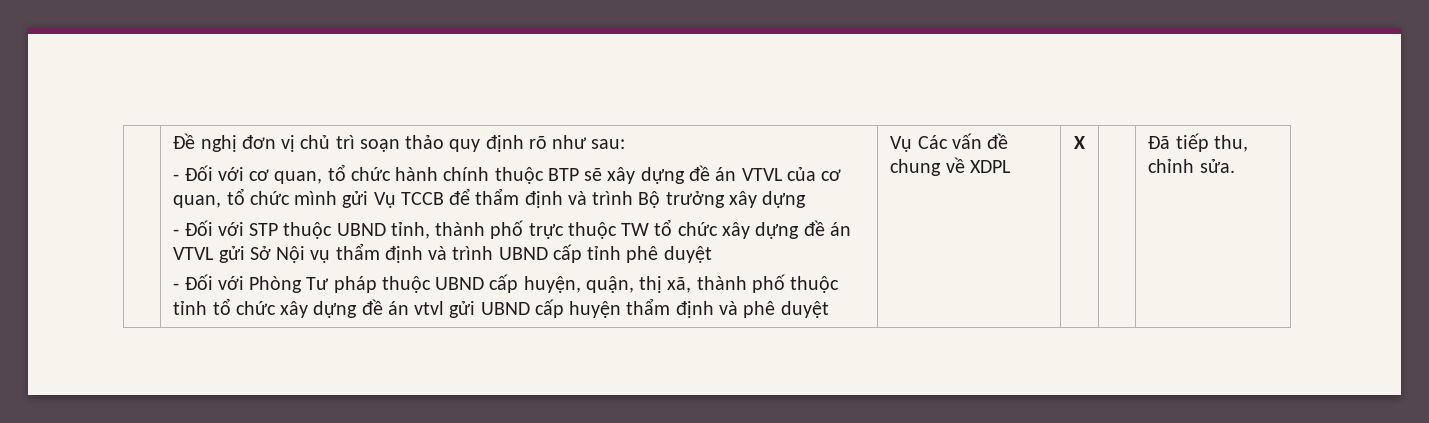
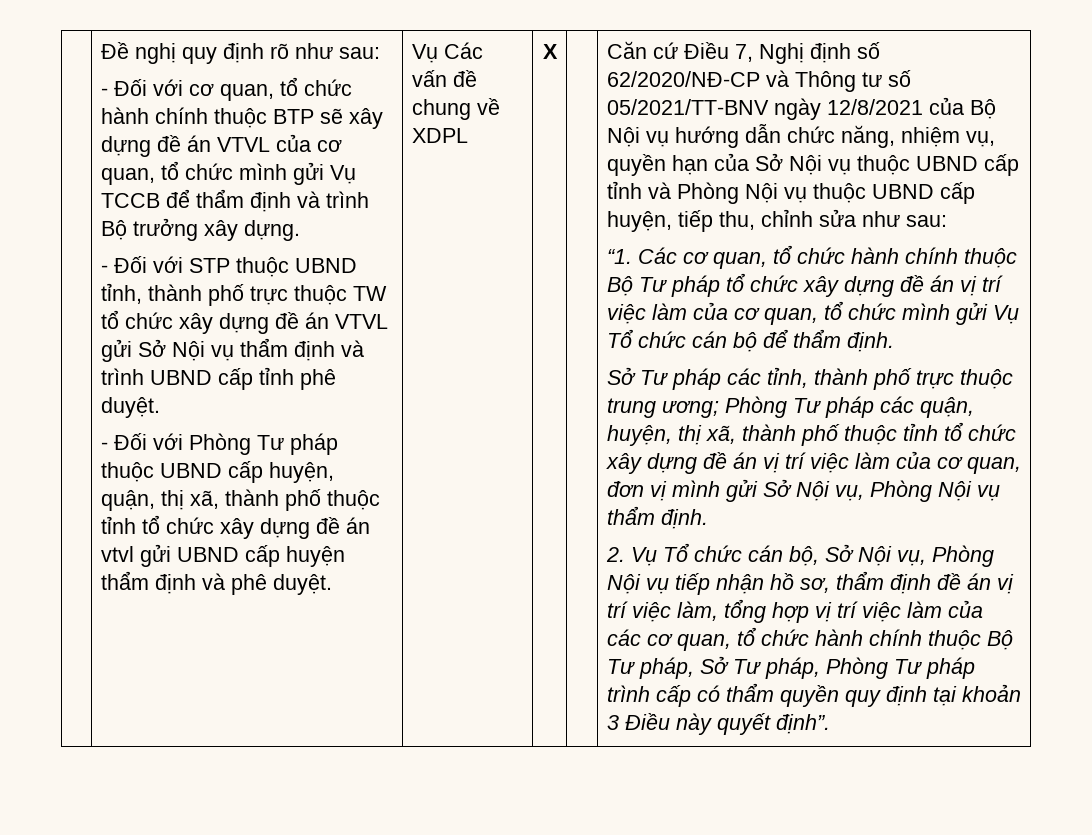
[241,135,445,152] đơn vị chủ trì soạn thảo -> (176, 53) none
[762,191,807,208] dựng -> [243,220,300,241] dựng.
[663,246,712,263] duyệt -> [100,397,160,418] duyệt.
[780,301,829,318] duyệt -> [272,574,332,595] duyệt.
[1148,133,1248,152] [1148,159,1235,173] Đã tiếp thu, chỉnh sửa. -> [606,41,880,64] [606,70,911,92] [606,97,996,120] [606,124,995,148] [606,153,1019,176] [606,181,975,204] [606,209,947,232] [606,245,1017,269] [606,273,1003,297] [606,301,1019,325] [606,329,894,352] [606,367,1013,390] [606,396,974,418] [606,422,1016,446] [605,451,1021,474] [606,479,1000,502] [606,506,708,529] [605,543,994,567] [606,571,1014,595] [606,599,983,623] [606,627,1013,651] [606,656,975,679] [606,683,1021,707] [606,713,830,735] Căn cứ Điều 7, Nghị định số 62/2020/NĐ-CP và Thông tư số 05/2021/TT-BNV ngày 12/8/2021 của Bộ Nội vụ hướng dẫn chức năng, nhiệm vụ, quyền hạn của Sở Nội vụ thuộc UBND cấp tỉnh và Phòng Nội vụ thuộc UBND cấp huyện, tiếp thu, chỉnh sửa như sau: // “1. Các cơ quan, tổ chức hành chính thuộc Bộ Tư pháp tổ chức xây dựng đề án vị trí việc làm của cơ quan, tổ chức mình gửi Vụ Tổ chức cán bộ để thẩm định. // Sở Tư pháp các tỉnh, thành phố trực thuộc trung ương; Phòng Tư pháp các quận, huyện, thị xã, thành phố thuộc tỉnh tổ chức xây dựng đề án vị trí việc làm của cơ quan, đơn vị mình gửi Sở Nội vụ, Phòng Nội vụ thẩm định. // 2. Vụ Tổ chức cán bộ, Sở Nội vụ, Phòng Nội vụ tiếp nhận hồ sơ, thẩm định đề án vị trí việc làm, tổng hợp vị trí việc làm của các cơ quan, tổ chức hành chính thuộc Bộ Tư pháp, Sở Tư pháp, Phòng Tư pháp trình cấp có thẩm quyền quy định tại khoản 3 Điều này quyết định”.

